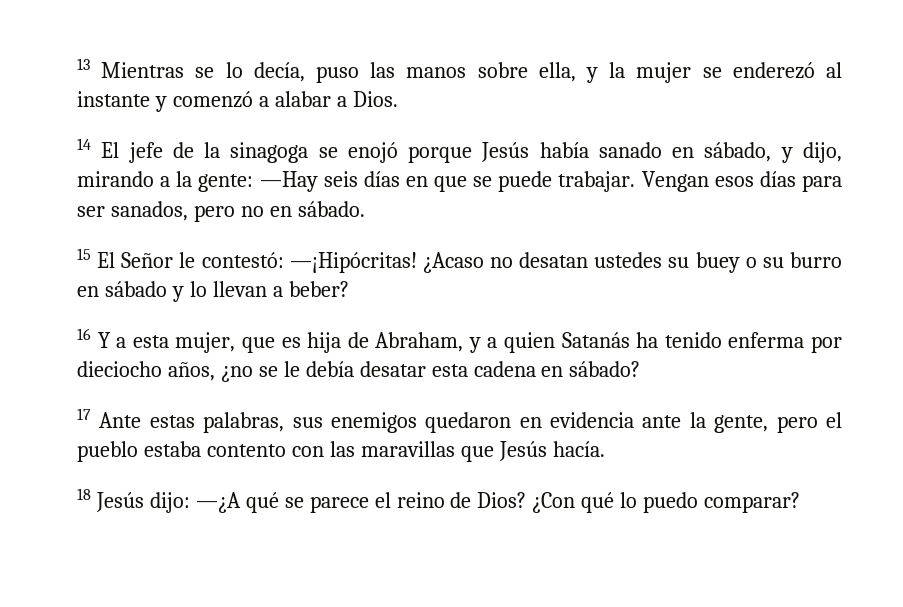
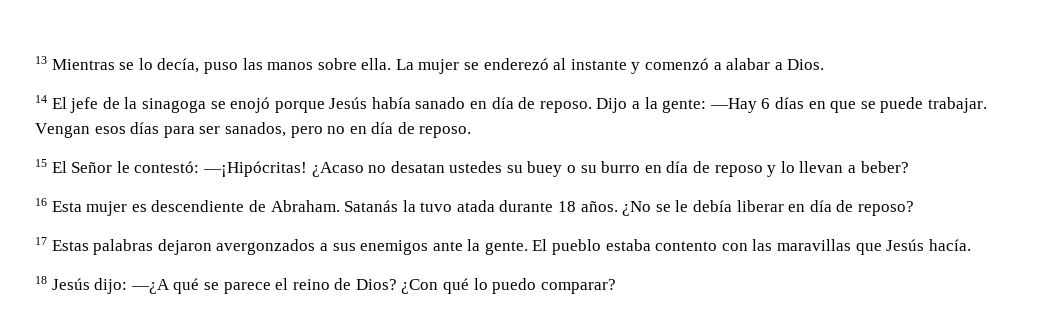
[538,62,626,83] ella, y la -> [361,58,414,70] ella. La
[704,142,842,163] [77,171,154,187] sábado, y dijo, mirando -> [491,97,628,113] día de reposo. Dijo
[323,171,358,187] seis -> [761,98,771,109] 6
[297,201,365,217] sábado. -> [371,122,472,138] día de reposo.
[104,281,167,297] sábado -> [666,161,763,177] día de reposo
[97,332,842,353] [77,361,641,382] [77,408,842,433] Y a esta mujer, que es hija de Abraham, y a quien Satanás ha tenido enferma por dieciocho años, ¿no se le debía desatar esta cadena en sábado? // 17 Ante estas palabras, sus enemigos quedaron en evidencia ante la gente, pero el -> [51,200,914,216] [35,237,548,255] Esta mujer es descendiente de Abraham. Satanás la tuvo atada durante 18 años. ¿No se le debía liberar en día de reposo? // 17 Estas palabras dejaron avergonzados a sus enemigos ante la gente. El

